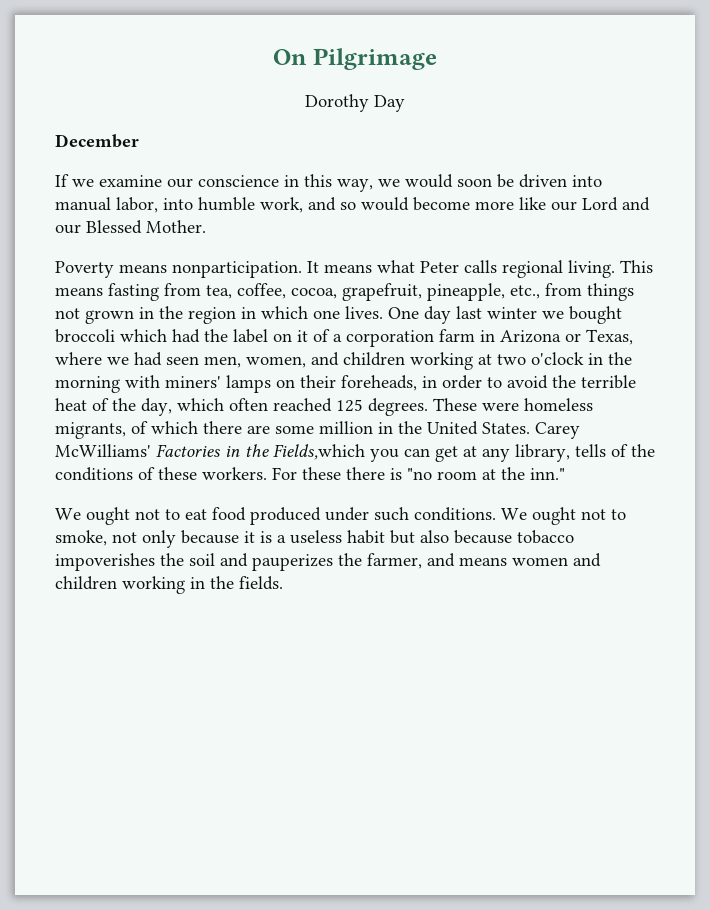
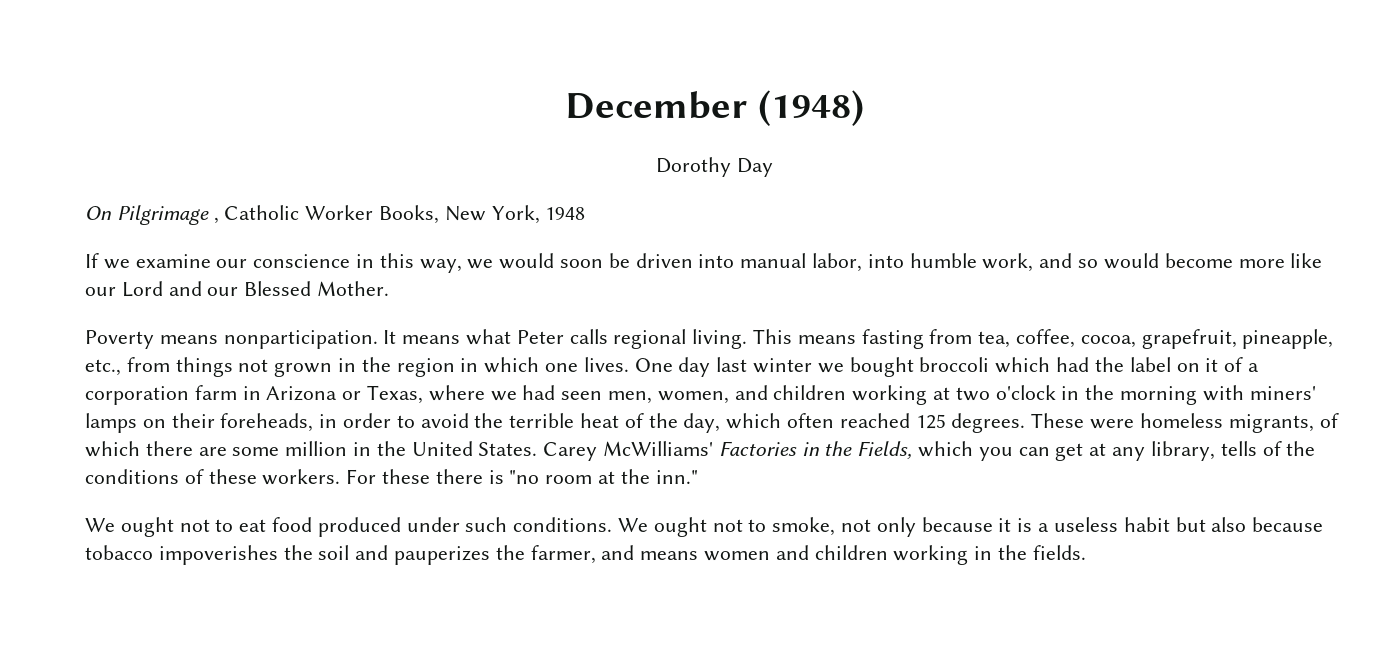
[273,48,437,70] On Pilgrimage -> [565,90,864,126] December (1948)
[55,134,139,148] December -> [85,205,586,225] On Pilgrimage , Catholic Worker Books, New York, 1948
[273,444,365,460] Fields,which -> [857,441,974,459] Fields, which

